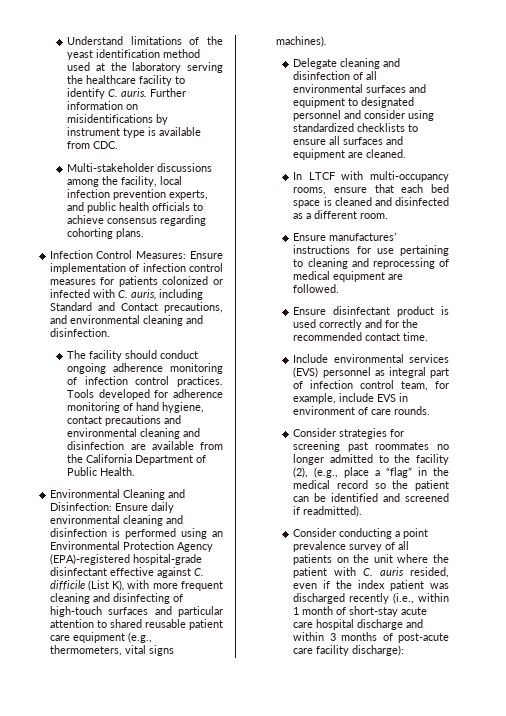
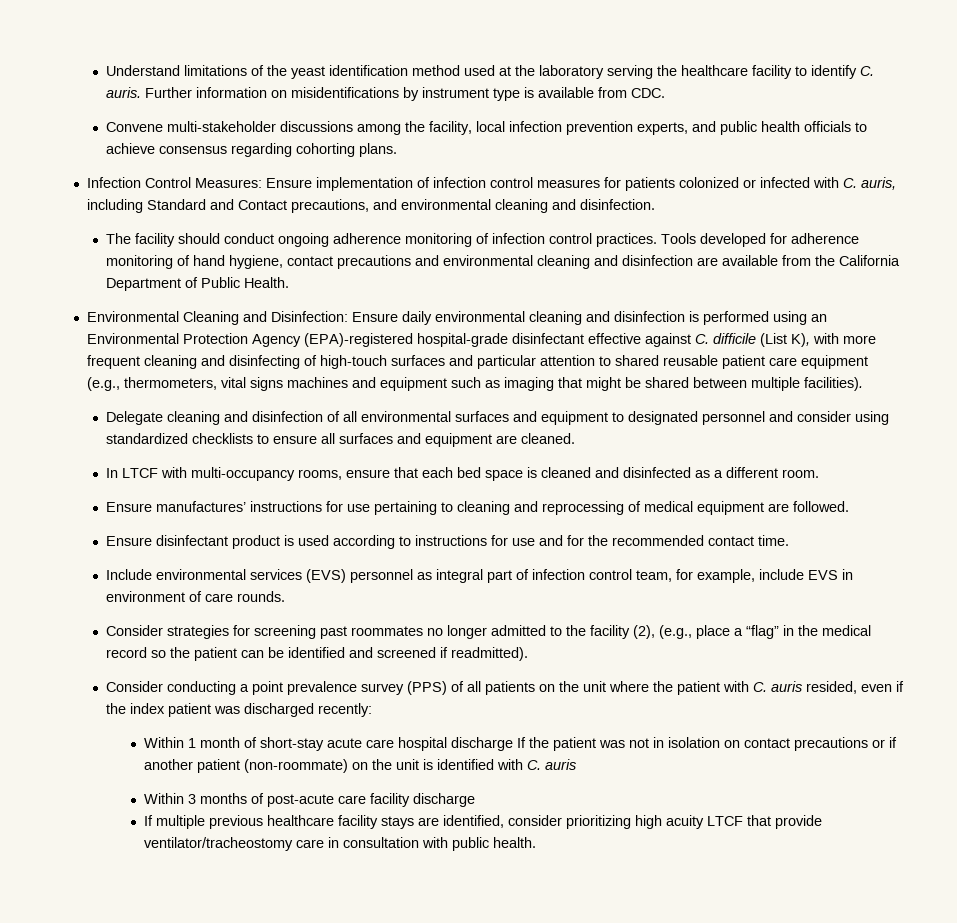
[67,163,155,172] Multi-stakeholder -> [106,121,277,132] Convene multi-stakeholder
[275,36,327,47] machines). -> [287,377,864,391] machines and equipment such as imaging that might be shared between multiple facilities).
[319,319,363,330] correctly -> [333,535,536,549] according to instructions for use
(383, 548) none -> [407,681,448,695] (PPS)
[349,593,449,604] recently (i.e., within -> [318,703,373,717] [144,737,185,748] recently: // Within
[406,619,424,628] [293,632,325,641] and within -> [517,737,898,751] [144,759,577,773] [144,793,185,804] If the patient was not in isolation on contact precautions or if another patient (non-roommate) on the unit is identified with C. auris // Within
[352,645,405,656] discharge): -> [413,793,476,807] [144,815,823,829] [144,837,537,851] discharge // If multiple previous healthcare facility stays are identified, consider prioritizing high acuity LTCF that provide ventilator/tracheostomy care in consultation with public health.

